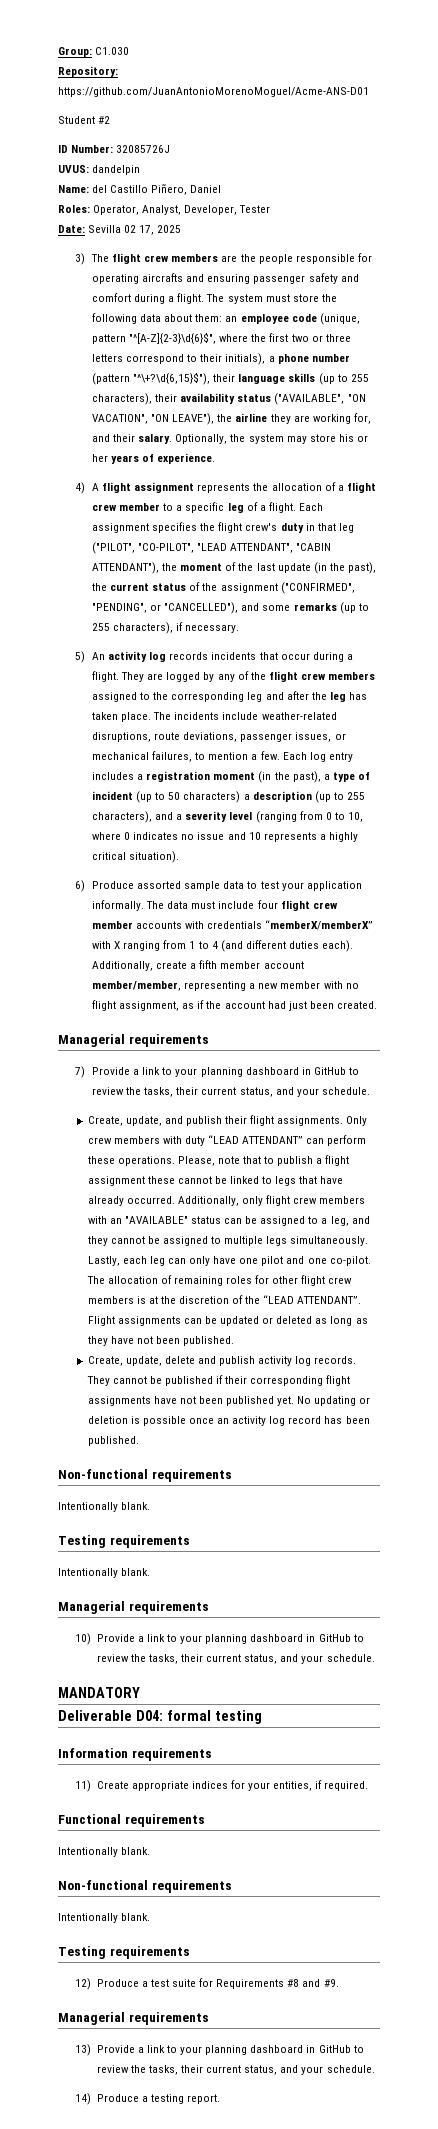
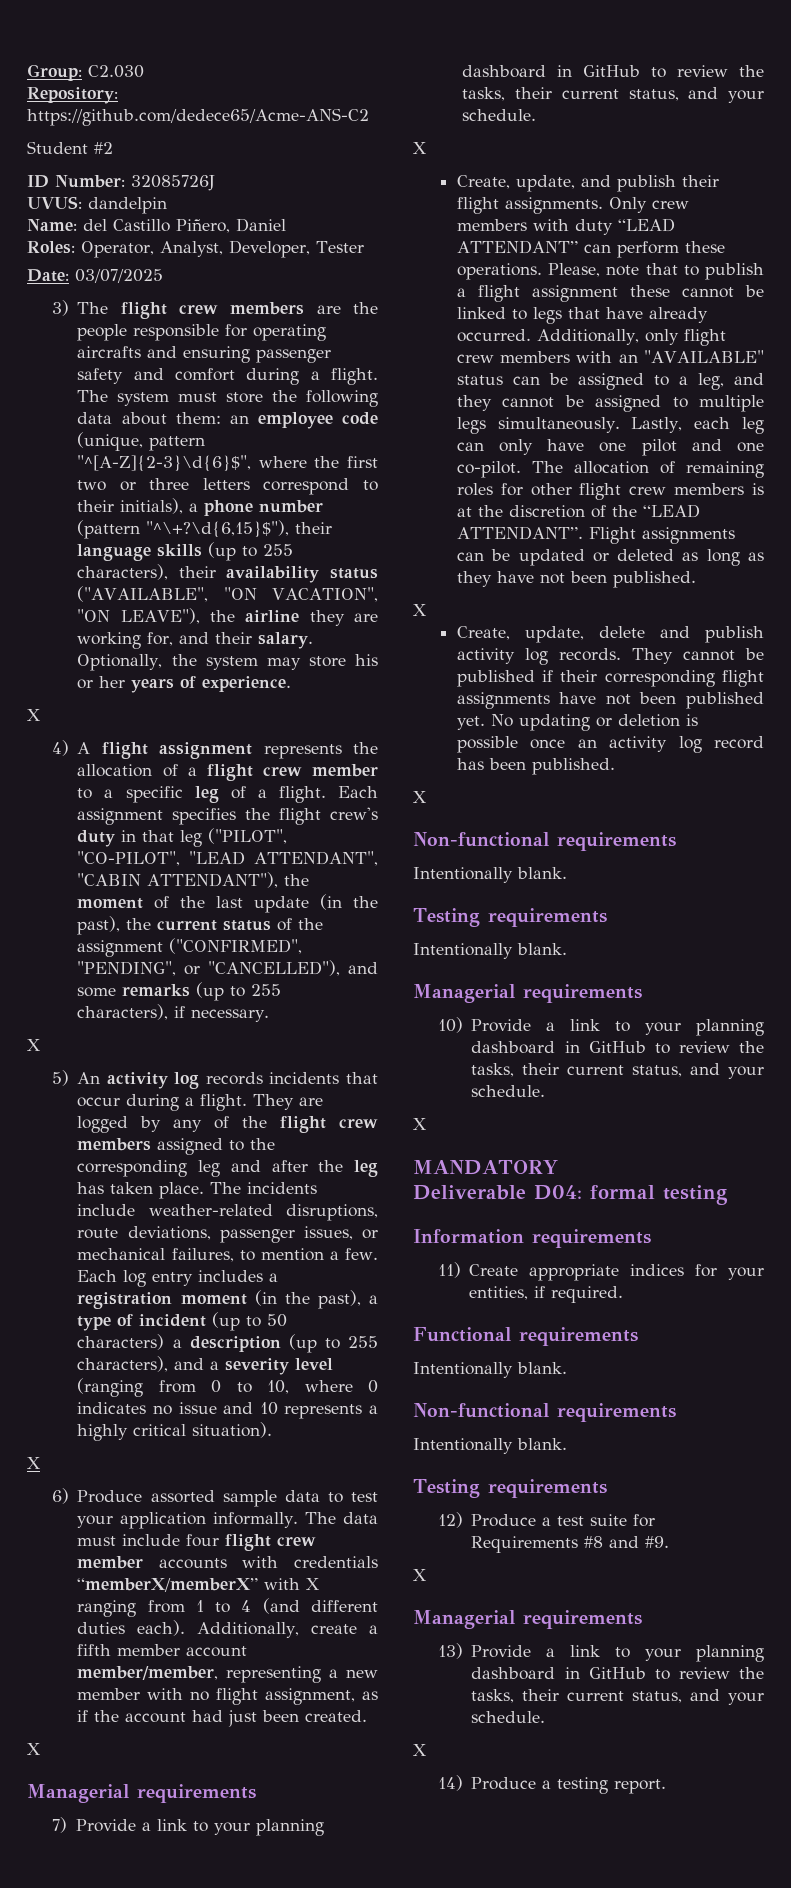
[95,47,130,55] C1.030 -> [88,65,144,78] C2.030
[58,87,369,97] https://github.com/JuanAntonioMorenoMoguel/Acme-ANS-D01 -> [27,108,369,126] https://github.com/dedece65/Acme-ANS-C2
[88,225,182,235] Sevilla 02 17, 2025 -> [75,269,163,283] 03/07/2025
(216, 458) none -> [27,709,41,721] // X
(240, 628) none -> [27,1039,41,1051] // X
(180, 857) none -> [27,1457,41,1469] // X
(377, 1005) none -> [27,1743,41,1755] // X
(370, 1091) none -> [413,142,427,154] // X
(235, 1341) none -> [413,604,427,616] // X
(139, 1441) none -> [413,791,427,803] // X
(375, 1658) none -> [413,1118,427,1130] // X
(339, 1983) none -> [413,1569,427,1581] // X
(375, 2069) none -> [413,1744,427,1756] // X

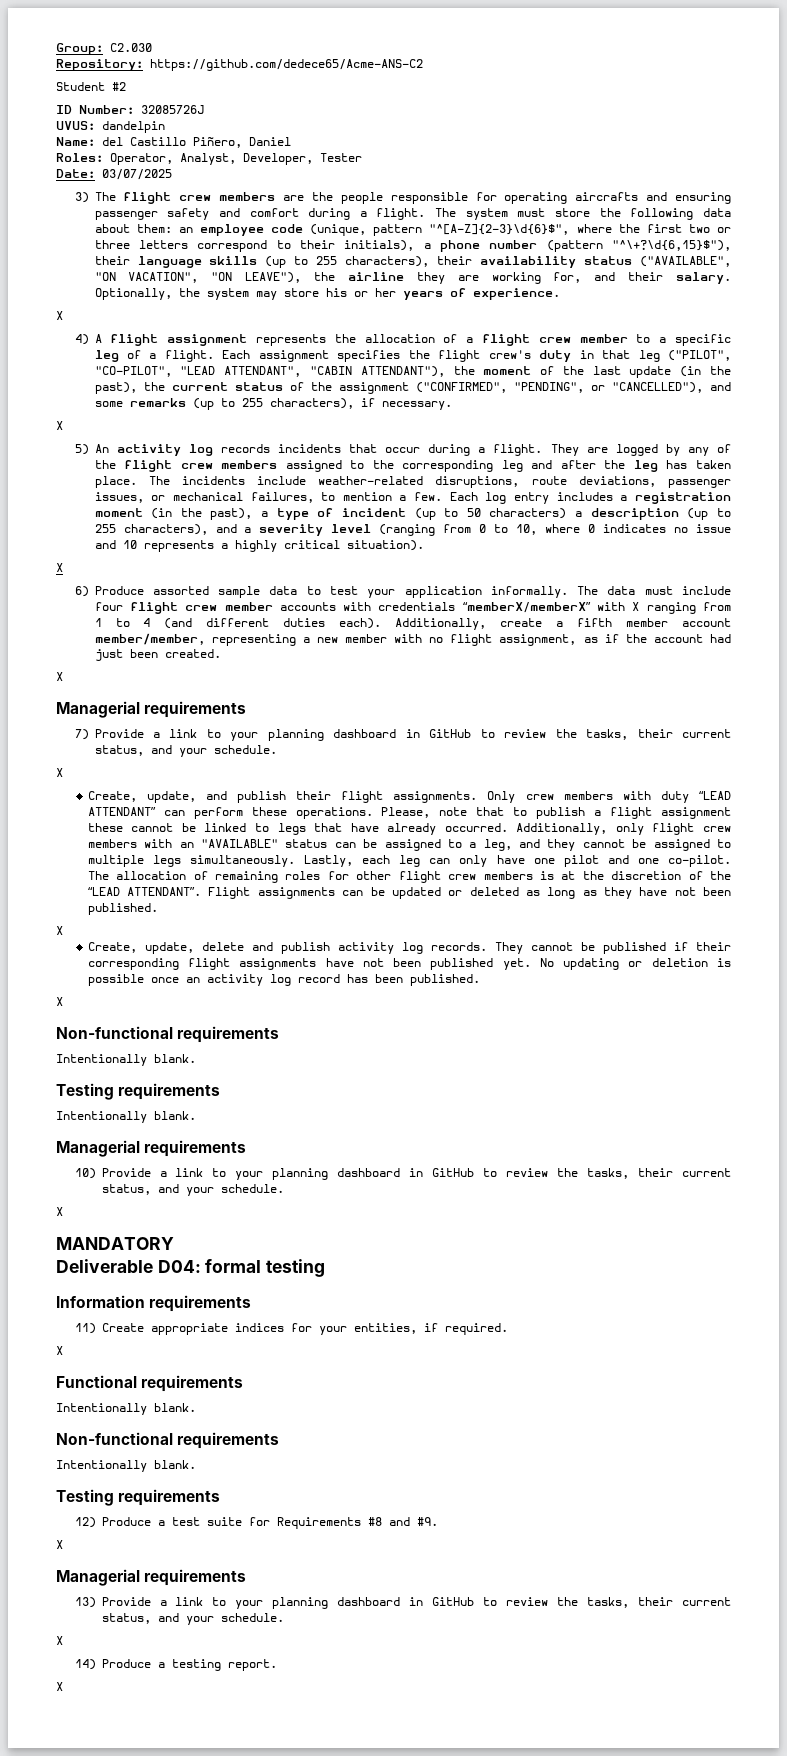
(624, 1294) none -> [56,1346,63,1355] // X
(667, 1786) none -> [56,1682,63,1691] // X

